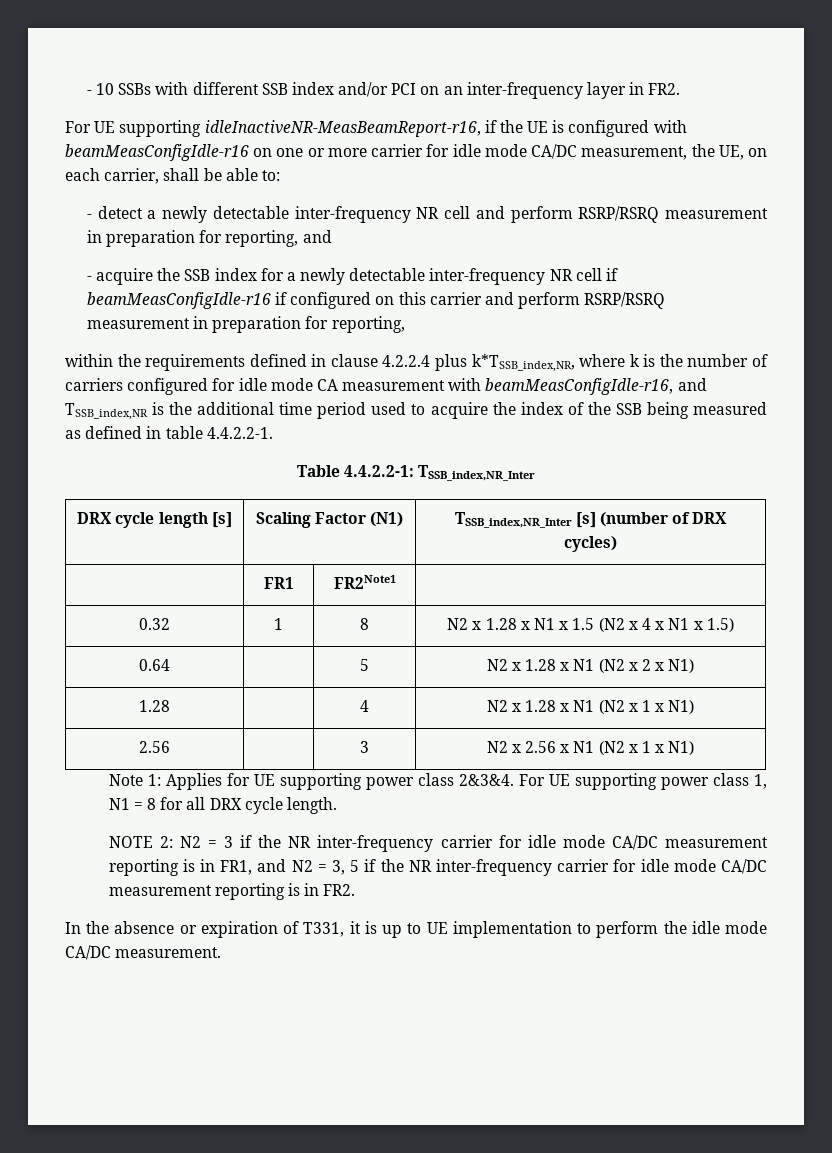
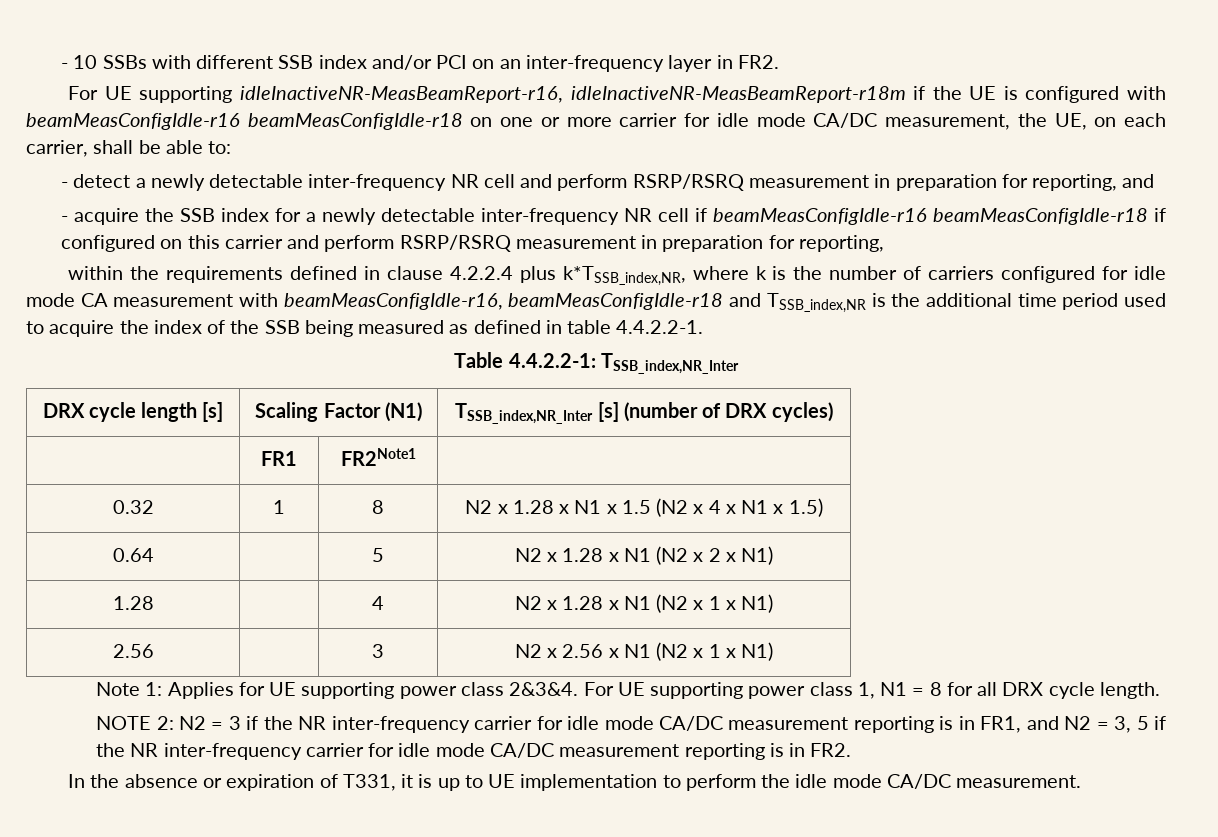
(481, 128) none -> [570,86,906,103] idleInactiveNR-MeasBeamReport-r18m
(249, 152) none -> [247,113,463,130] beamMeasConfigIdle-r18
(271, 300) none -> [933,208,1149,225] beamMeasConfigIdle-r18
(674, 386) none -> [508,293,724,310] beamMeasConfigIdle-r18

